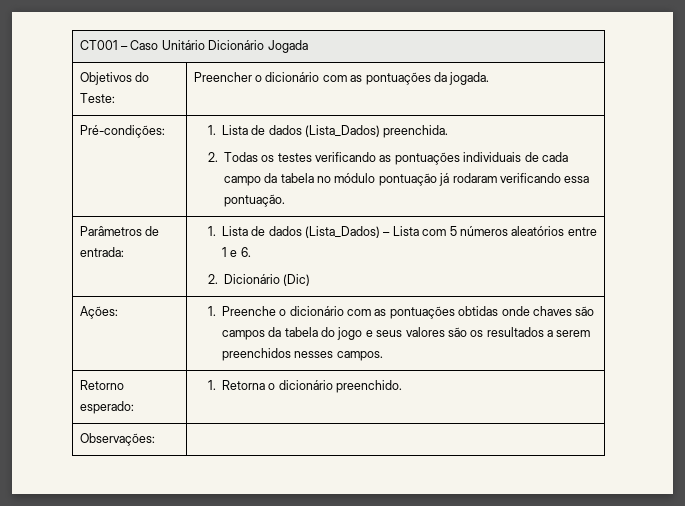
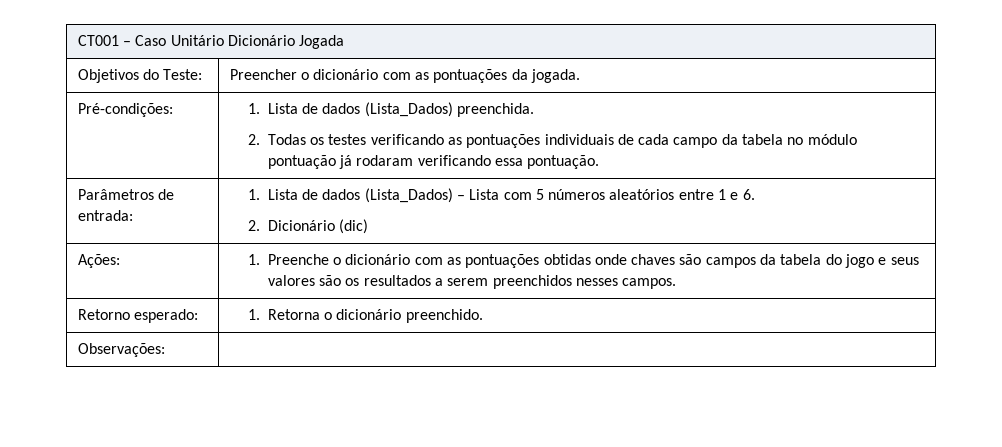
[283,274,311,286] (Dic) -> [338,219,368,234] (dic)

